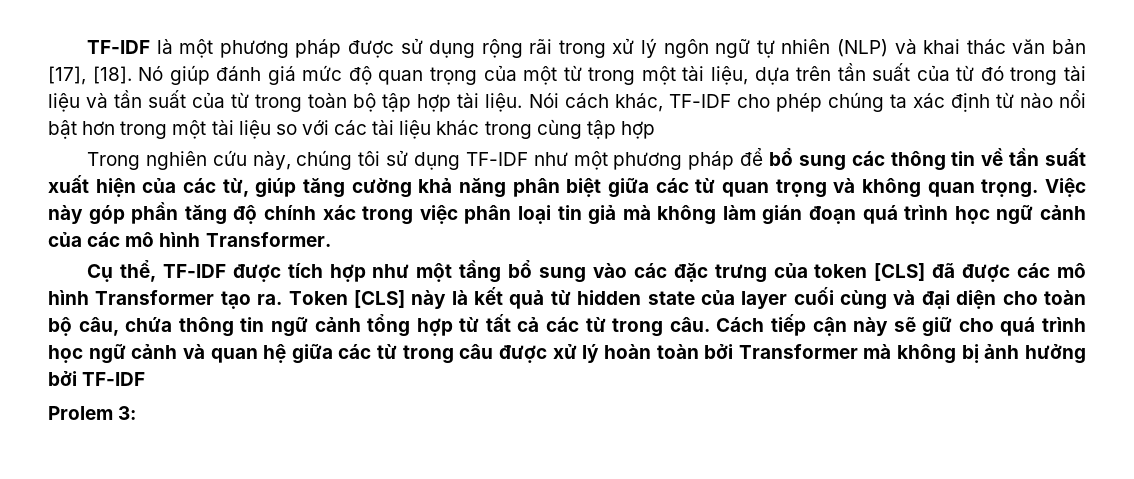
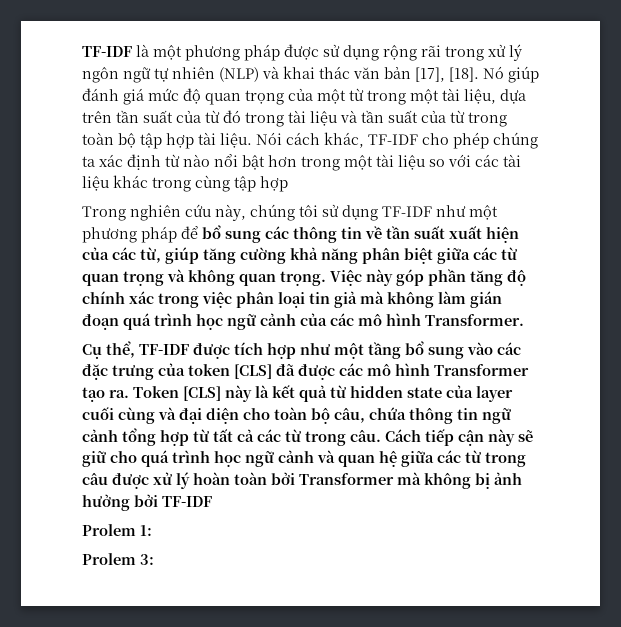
(146, 379) none -> [82,524,152,536] // Prolem 1:

